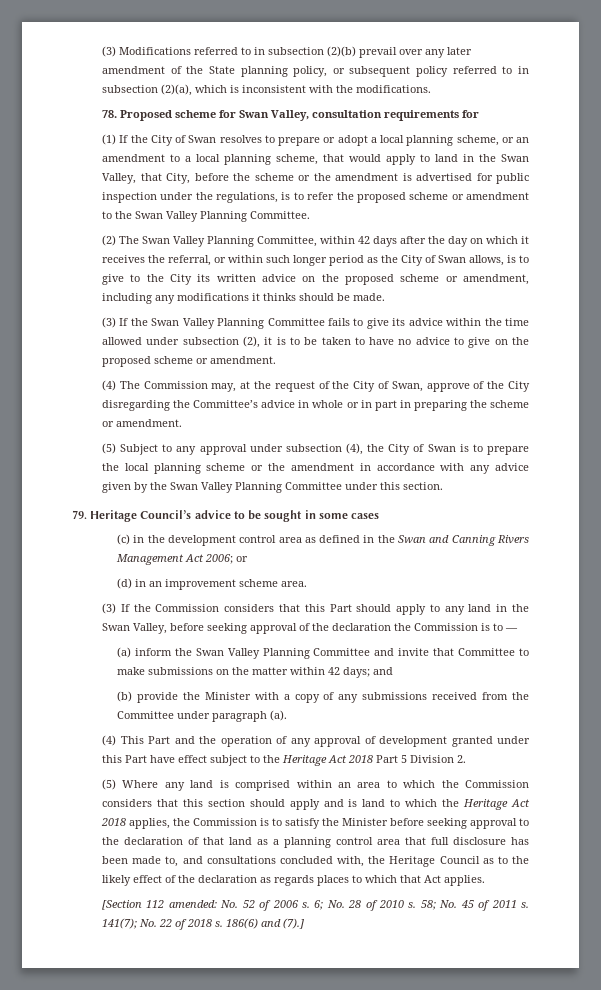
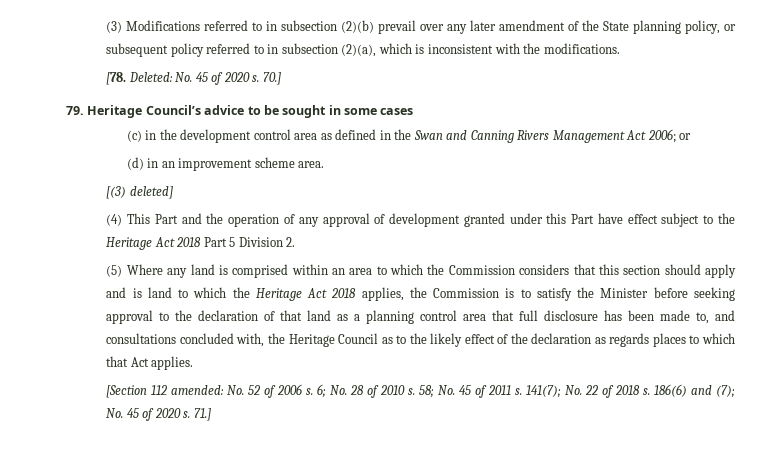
[101,110,479,121] [101,134,529,146] [101,154,529,165] [101,173,529,184] [101,192,529,203] [101,211,310,222] [101,235,530,247] [101,255,530,266] [101,274,529,285] [101,293,385,304] [101,317,529,329] [101,336,529,348] [101,356,276,367] [101,380,530,392] [101,400,529,411] [101,419,182,427] [101,443,529,455] [101,463,529,474] [101,482,443,493] 78. Proposed scheme for Swan Valley, consultation requirements for // (1) If the City of Swan resolves to prepare or adopt a local planning scheme, or an amendment to a local planning scheme, that would apply to land in the Swan Valley, that City, before the scheme or the amendment is advertised for public inspection under the regulations, is to refer the proposed scheme or amendment to the Swan Valley Planning Committee. // (2) The Swan Valley Planning Committee, within 42 days after the day on which it receives the referral, or within such longer period as the City of Swan allows, is to give to the City its written advice on the proposed scheme or amendment, including any modifications it thinks should be made. // (3) If the Swan Valley Planning Committee fails to give its advice within the time allowed under subsection (2), it is to be taken to have no advice to give on the proposed scheme or amendment. // (4) The Commission may, at the request of the City of Swan, approve of the City disregarding the Committee’s advice in whole or in part in preparing the scheme or amendment. // (5) Subject to any approval under subsection (4), the City of Swan is to prepare the local planning scheme or the amendment in accordance with any advice given by the Swan Valley Planning Committee under this section. -> [106,72,281,85] [78. Deleted: No. 45 of 2020 s. 70.]
[101,603,530,615] [101,623,518,634] [116,647,530,659] [116,667,393,678] [116,691,529,703] [116,710,287,722] (3) If the Commission considers that this Part should apply to any land in the Swan Valley, before seeking approval of the declaration the Commission is to — // (a) inform the Swan Valley Planning Committee and invite that Committee to make submissions on the matter within 42 days; and // (b) provide the Minister with a copy of any submissions received from the Committee under paragraph (a). -> [106,186,173,199] [(3) deleted]
[282,918,304,929] (7).] -> [716,385,736,398] [106,408,211,421] (7); No. 45 of 2020 s. 71.]

